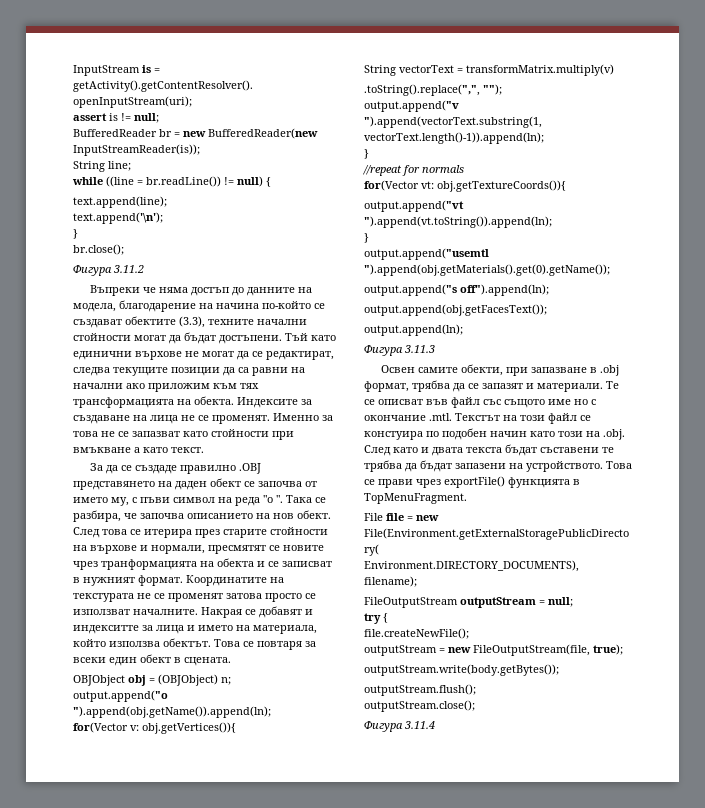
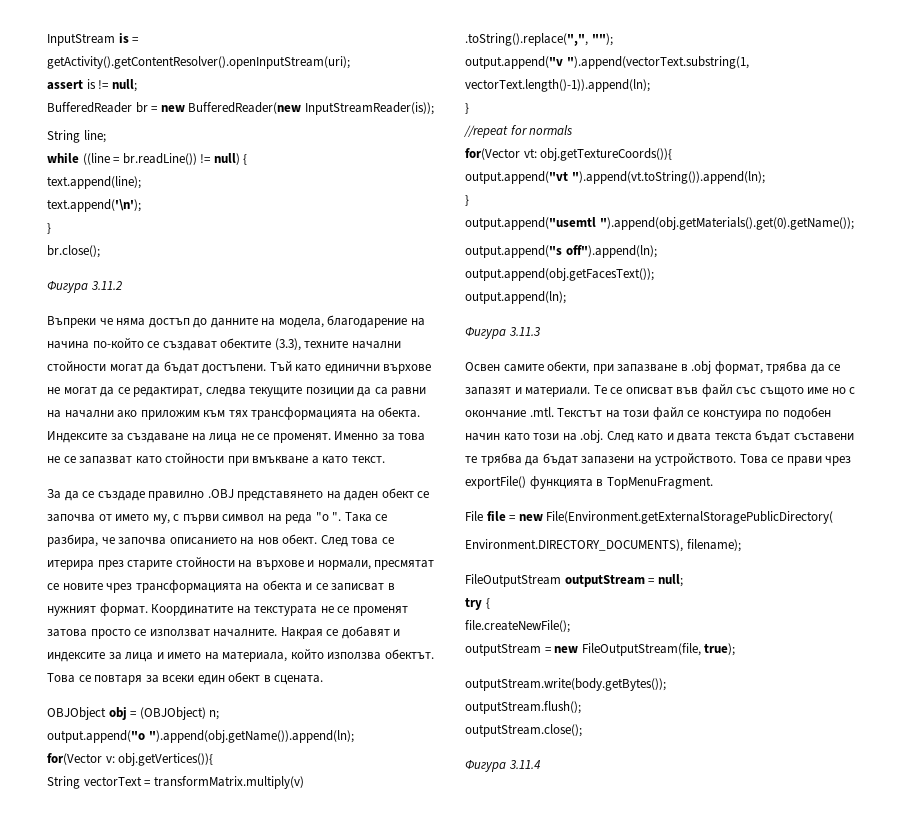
[140,497,170,503] пъви -> [182,514,219,524] първи
[208,545,266,554] пресмятят -> [374,560,435,570] пресмятат
[101,559,197,570] транформацията -> [135,580,242,593] трансформацията
[73,625,139,634] индекситте -> [47,652,105,662] индексите

